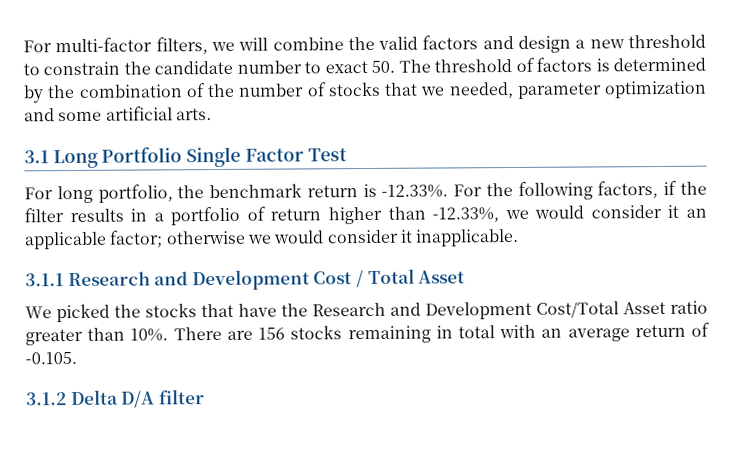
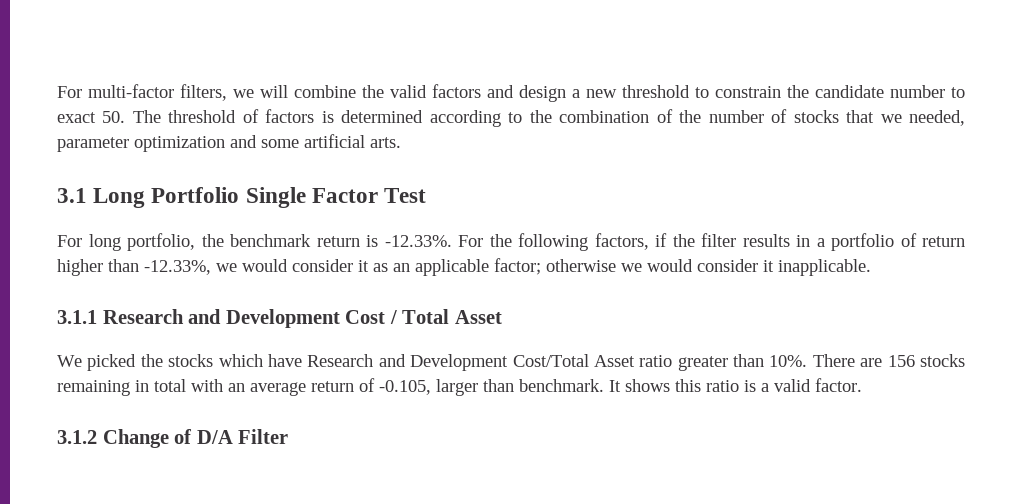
[23,85,44,104] by -> [429,110,523,127] according to
(680, 211) none -> [373,263,388,272] as
[201,303,308,318] that have the -> [218,354,302,367] which have
[25,351,77,365] [26,389,205,408] -0.105. // 3.1.2 Delta D/A filter -> [379,378,862,396] [57,429,289,448] -0.105, larger than benchmark. It shows this ratio is a valid factor. // 3.1.2 Change of D/A Filter

